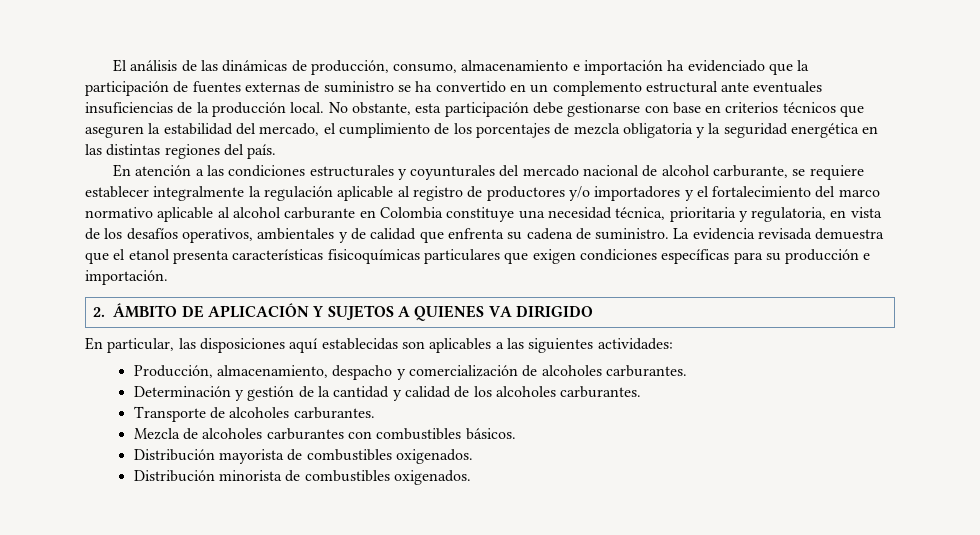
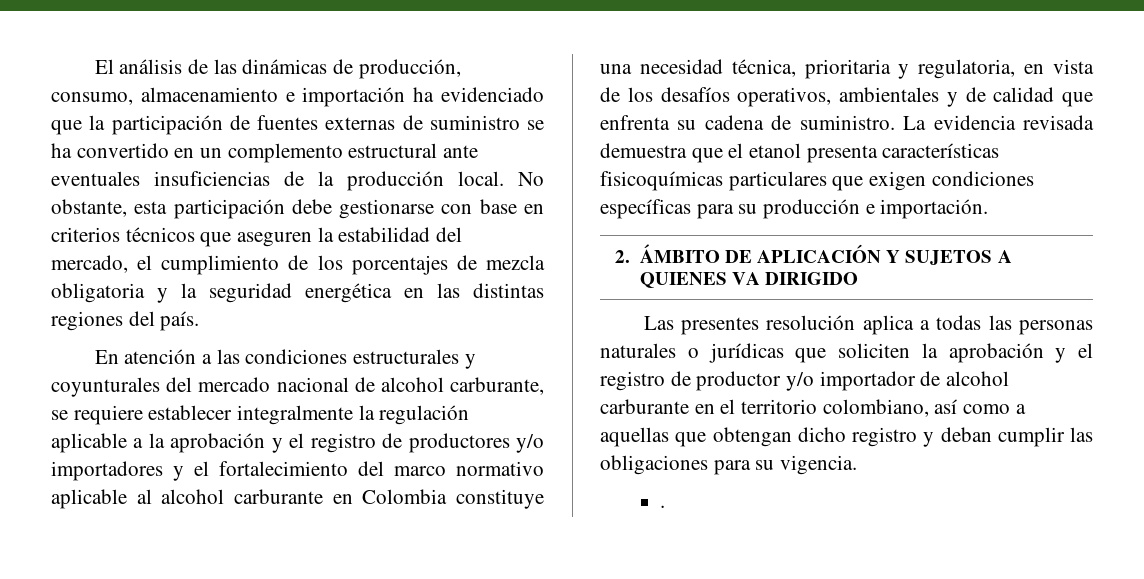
[397,186,410,197] al -> [133,433,305,453] a la aprobación y el
[85,337,673,353] [133,365,688,380] [133,386,642,401] [133,406,375,422] [133,428,516,440] [133,449,474,464] [133,470,472,485] En particular, las disposiciones aquí establecidas son aplicables a las siguientes actividades: // Producción, almacenamiento, despacho y comercialización de alcoholes carburantes. // Determinación y gestión de la cantidad y calidad de los alcoholes carburantes. // Transporte de alcoholes carburantes. // Mezcla de alcoholes carburantes con combustibles básicos. // Distribución mayorista de combustibles oxigenados. // Distribución minorista de combustibles oxigenados. -> [643,315,1093,335] [600,343,1093,363] [600,371,1010,391] [600,399,1026,417] [600,427,1093,447] [600,455,858,475] [660,505,666,508] Las presentes resolución aplica a todas las personas naturales o jurídicas que soliciten la aprobación y el registro de productor y/o importador de alcohol carburante en el territorio colombiano, así como a aquellas que obtengan dicho registro y deban cumplir las obligaciones para su vigencia. // .

